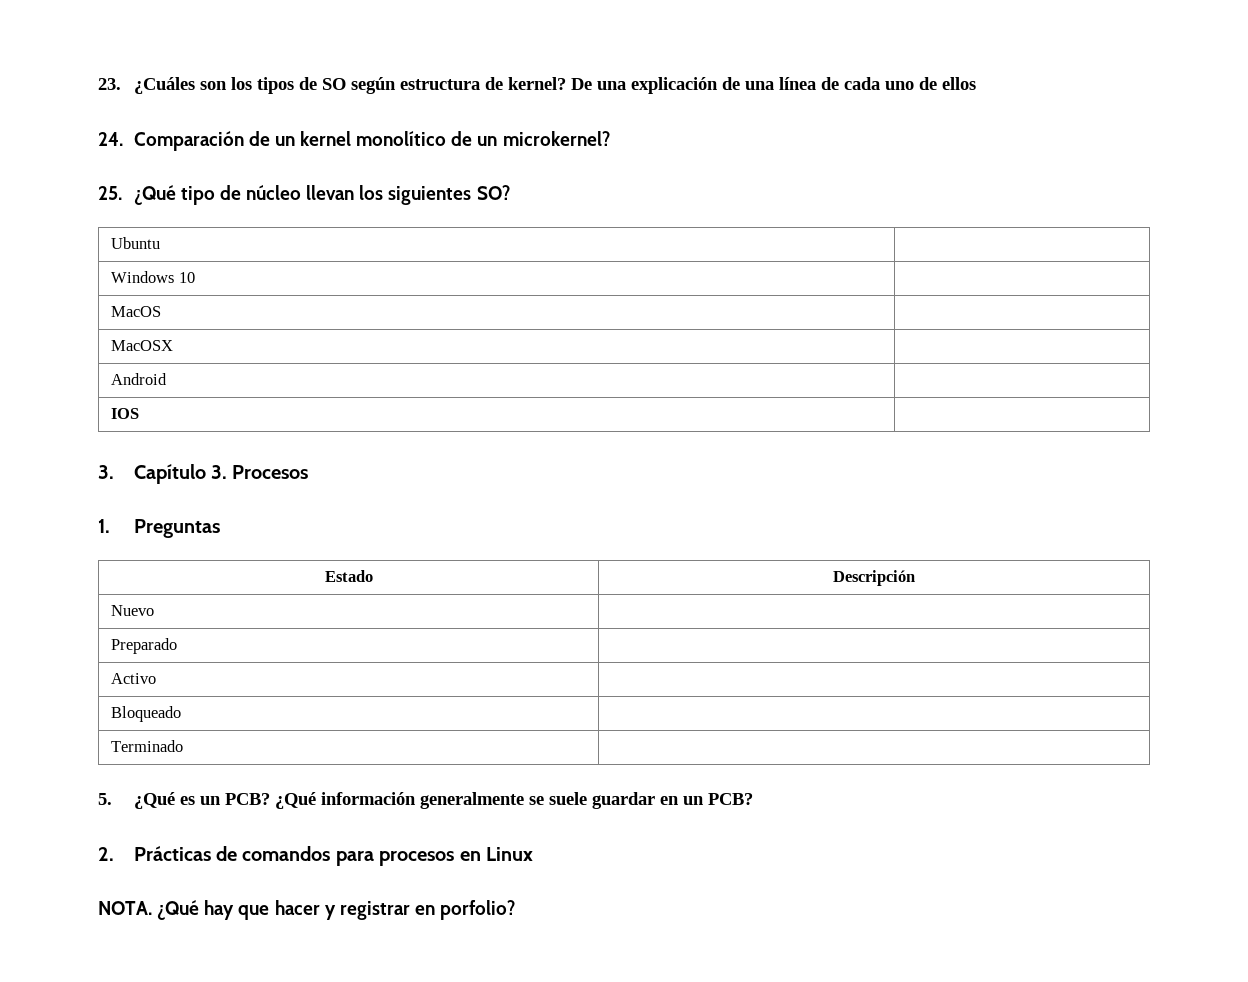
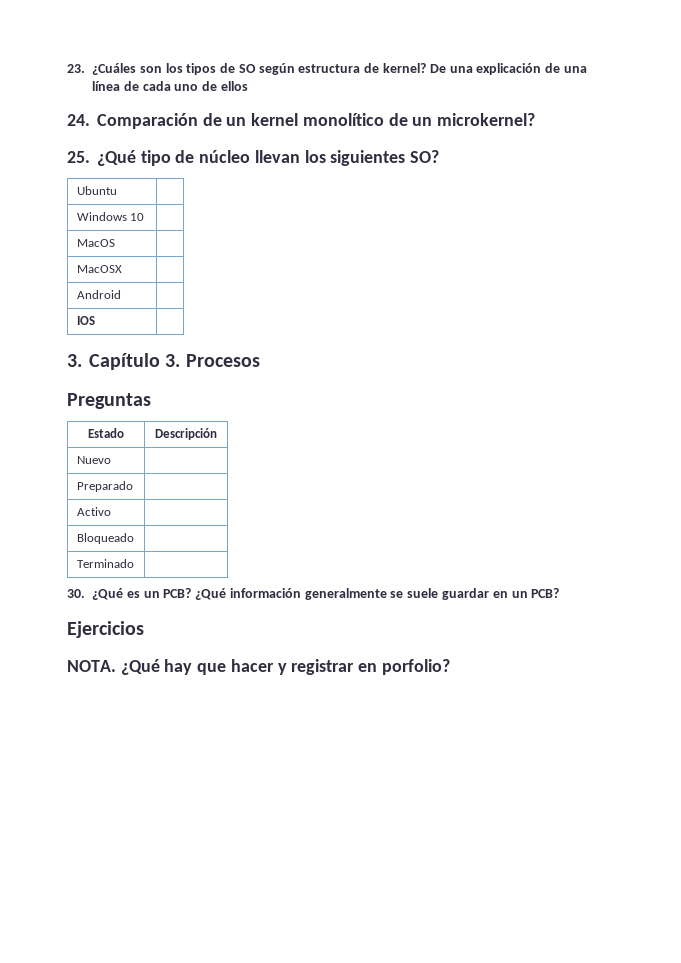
[98,519,110,533] 1. -> (260, 360) none
[98,793,112,805] 5. -> [67,589,85,598] 30.
[98,846,534,866] 2. Prácticas de comandos para procesos en Linux -> [67,621,144,638] Ejercicios

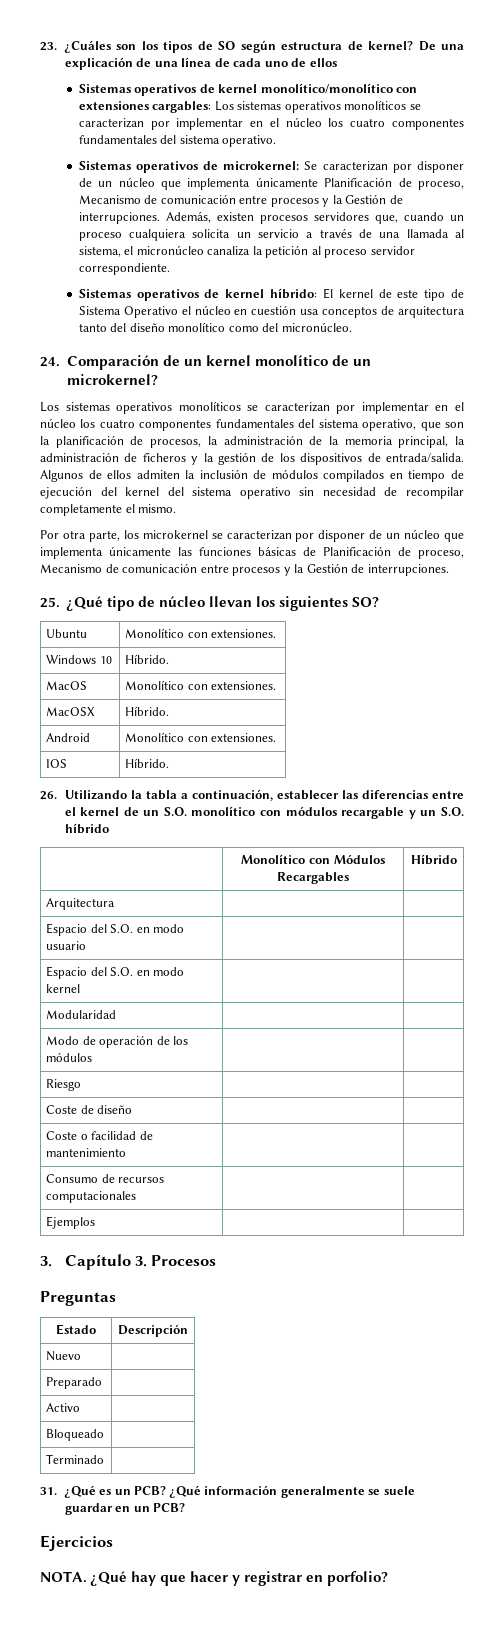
(248, 86) none -> [78,83,418,96] [78,100,421,113] [78,117,465,130] [78,135,277,147] [78,161,465,173] [78,177,465,190] [78,194,403,207] [78,211,464,224] [78,228,465,241] [78,245,415,258] [78,263,170,275] [78,288,465,301] [78,305,466,318] [78,322,352,332] // Sistemas operativos de kernel monolítico/monolítico con extensiones cargables: Los sistemas operativos monolíticos se caracterizan por implementar en el núcleo los cuatro componentes fundamentales del sistema operativo. // Sistemas operativos de microkernel: Se caracterizan por disponer de un núcleo que implementa únicamente Planificación de proceso, Mecanismo de comunicación entre procesos y la Gestión de interrupciones. Además, existen procesos servidores que, cuando un proceso cualquiera solicita un servicio a través de una llamada al sistema, el micronúcleo canaliza la petición al proceso servidor correspondiente. // Sistemas operativos de kernel híbrido: El kernel de este tipo de Sistema Operativo el núcleo en cuestión usa conceptos de arquitectura tanto del diseño monolítico como del micronúcleo.
(536, 119) none -> [40,401,464,414] [40,418,464,431] [40,435,465,448] [40,452,464,465] [40,469,464,482] [40,486,464,499] [40,504,177,516] [40,529,465,542] [40,546,464,559] [40,563,449,576] // Los sistemas operativos monolíticos se caracterizan por implementar en el núcleo los cuatro componentes fundamentales del sistema operativo, que son la planificación de procesos, la administración de la memoria principal, la administración de ficheros y la gestión de los dispositivos de entrada/salida. Algunos de ellos admiten la inclusión de módulos compilados en tiempo de ejecución del kernel del sistema operativo sin necesidad de recompilar completamente el mismo. // Por otra parte, los microkernel se caracterizan por disponer de un núcleo que implementa únicamente las funciones básicas de Planificación de proceso, Mecanismo de comunicación entre procesos y la Gestión de interrupciones.
(117, 190) none -> [125,628,277,638] Monolítico con extensiones.
(145, 217) none -> [125,654,170,664] Híbrido.
(115, 243) none -> [125,680,277,690] Monolítico con extensiones.
(122, 269) none -> [125,706,170,716] Híbrido.
[76,316,95,325] // IOS -> [125,732,277,742] [46,759,68,768] [125,758,170,768] [40,789,464,801] [64,806,464,819] [64,823,109,834] [241,854,385,864] [277,872,349,884] [410,854,457,865] [46,898,116,910] [46,923,185,936] [46,941,87,950] [46,966,185,979] [46,984,81,993] [46,1010,117,1019] [46,1035,189,1048] [46,1052,93,1062] [46,1079,82,1091] [46,1105,133,1114] [46,1131,153,1140] [46,1148,127,1157] [46,1174,165,1183] [46,1191,137,1203] [46,1216,96,1229] Monolítico con extensiones. // IOS | Híbrido. // 26. Utilizando la tabla a continuación, establecer las diferencias entre el kernel de un S.O. monolítico con módulos recargable y un S.O. híbrido // | Monolítico con Módulos Recargables | Híbrido // Arquitectura | | // Espacio del S.O. en modo usuario | | // Espacio del S.O. en modo kernel | | // Modularidad | | // Modo de operación de los módulos | | // Riesgo | | // Coste de diseño | | // Coste o facilidad de mantenimiento | | // Consumo de recursos computacionales | | // Ejemplos |
[67,589,85,598] 30. -> [40,1487,57,1495] 31.

